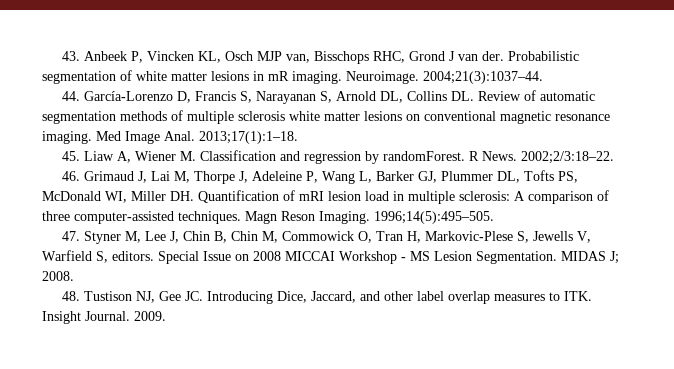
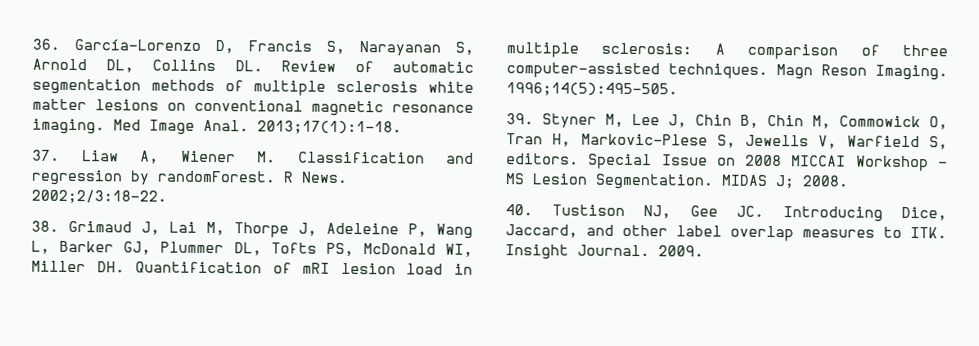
[61,51,579,64] [42,70,543,84] [61,91,80,101] 43. Anbeek P, Vincken KL, Osch MJP van, Bisschops RHC, Grond J van der. Probabilistic segmentation of white matter lesions in mR imaging. Neuroimage. 2004;21(3):1037–44. // 44. -> [32,38,60,50] 36.
[61,151,80,161] 45. -> [32,149,60,161] 37.
[61,171,80,181] 46. -> [31,220,59,232] 38.
[61,231,80,241] 47. -> [506,113,534,125] 39.
[61,291,80,301] 48. -> [505,204,533,216] 40.

